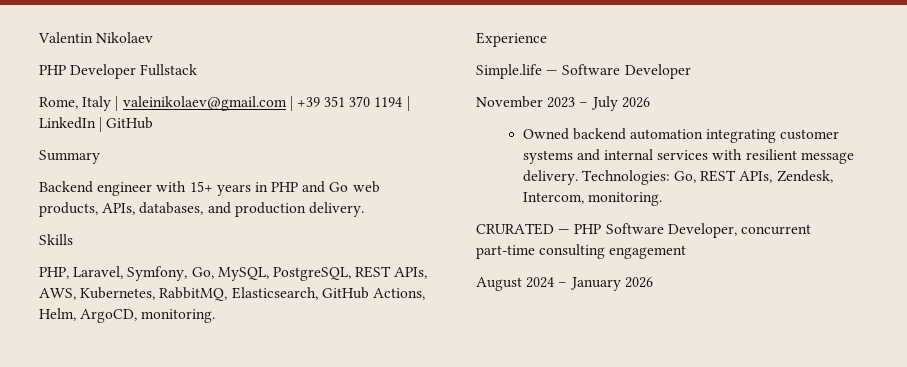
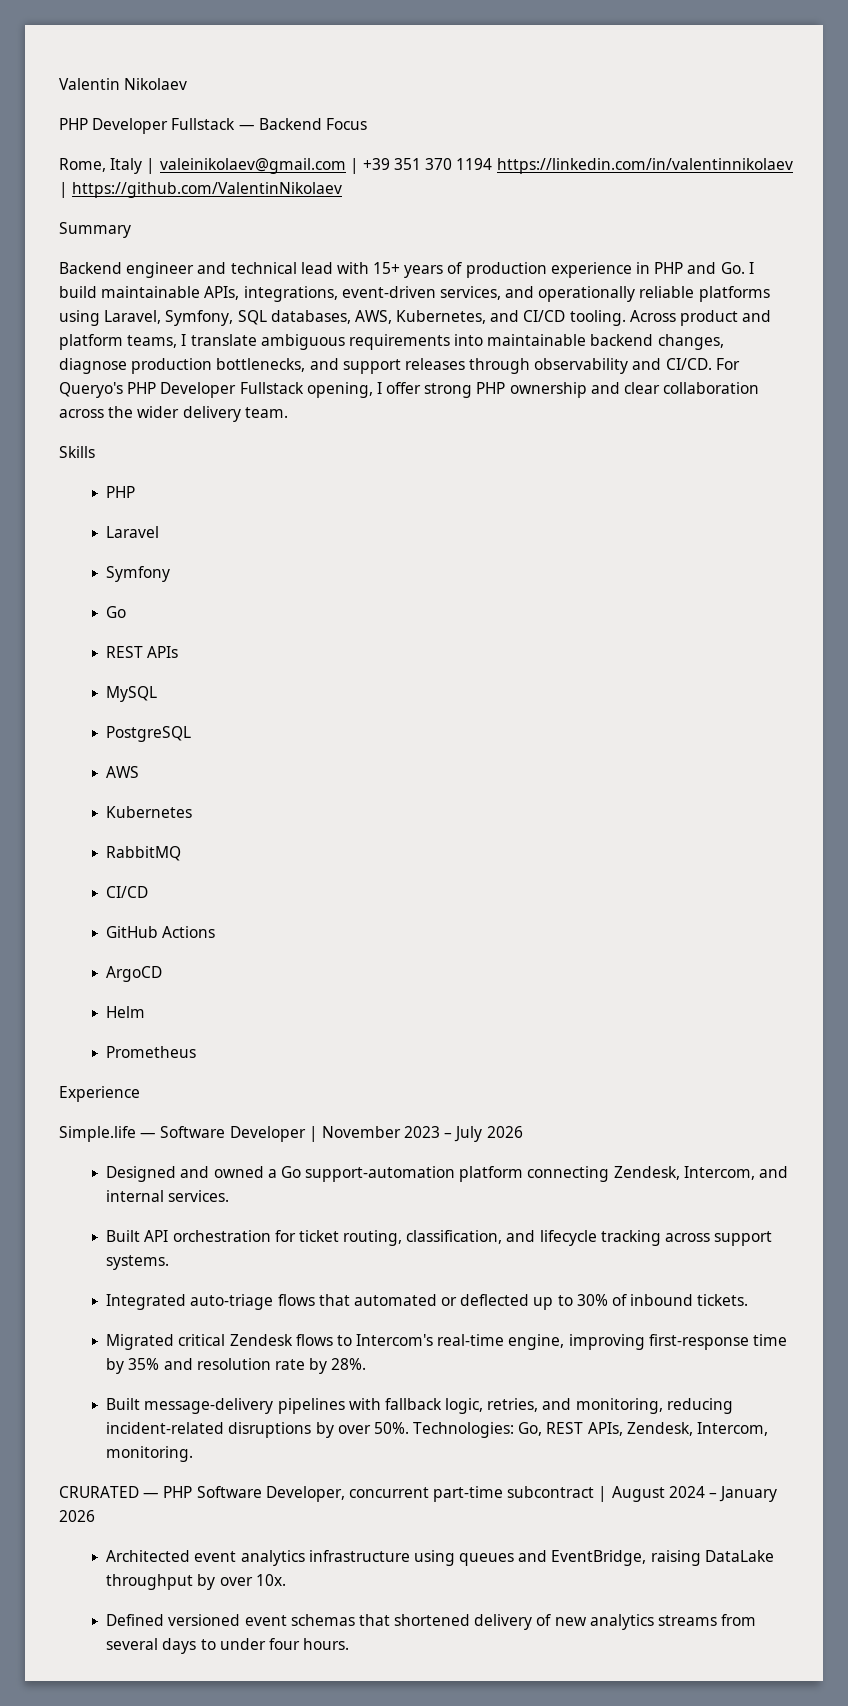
(198, 70) none -> [238,118,367,130] — Backend Focus
[406,96,410,111] [39,117,154,132] | LinkedIn | GitHub -> [496,158,793,174] [59,182,343,198] https://linkedin.com/in/valentinnikolaev | https://github.com/ValentinNikolaev
[156,181,380,196] [39,202,364,217] [39,234,73,245] [39,266,428,281] [39,287,425,301] [39,308,216,323] with 15+ years in PHP and Go web products, APIs, databases, and production delivery. // Skills // PHP, Laravel, Symfony, Go, MySQL, PostgreSQL, REST APIs, AWS, Kubernetes, RabbitMQ, Elasticsearch, GitHub Actions, Helm, ArgoCD, monitoring. -> [197,262,754,278] [59,286,770,302] [59,310,772,326] [59,334,724,350] [59,358,740,374] [59,382,760,398] [59,406,288,422] [59,446,95,458] [106,486,136,498] [106,526,160,538] [106,566,171,582] [106,606,127,618] [106,646,179,658] [106,686,158,702] [106,726,192,742] [106,766,140,778] [106,806,193,818] [106,846,182,861] [106,886,149,898] [106,926,216,938] [106,966,163,982] [106,1006,146,1018] [106,1046,197,1058] and technical lead with 15+ years of production experience in PHP and Go. I build maintainable APIs, integrations, event-driven services, and operationally reliable platforms using Laravel, Symfony, SQL databases, AWS, Kubernetes, and CI/CD tooling. Across product and platform teams, I translate ambiguous requirements into maintainable backend changes, diagnose production bottlenecks, and support releases through observability and CI/CD. For Queryo's PHP Developer Fullstack opening, I offer strong PHP ownership and clear collaboration across the wider delivery team. // Skills // PHP // Laravel // Symfony // Go // REST APIs // MySQL // PostgreSQL // AWS // Kubernetes // RabbitMQ // CI/CD // GitHub Actions // ArgoCD // Helm // Prometheus
(691, 71) // -> [308,1126,318,1142] |
[522,128,840,143] [522,149,854,164] [522,170,578,185] Owned backend automation integrating customer systems and internal services with resilient message delivery. -> [106,1166,789,1182] [106,1190,230,1202] [106,1230,773,1246] [106,1255,170,1270] [106,1294,749,1310] [106,1334,788,1350] [106,1358,367,1374] [106,1398,733,1414] [106,1422,409,1438] Designed and owned a Go support-automation platform connecting Zendesk, Intercom, and internal services. // Built API orchestration for ticket routing, classification, and lifecycle tracking across support systems. // Integrated auto-triage flows that automated or deflected up to 30% of inbound tickets. // Migrated critical Zendesk flows to Intercom's real-time engine, improving first-response time by 35% and resolution rate by 28%. // Built message-delivery pipelines with fallback logic, retries, and monitoring, reducing incident-related disruptions by over 50%.
[539,244,687,259] consulting engagement // -> [507,1486,608,1502] subcontract |
(653, 282) none -> [106,1550,774,1566] [106,1574,286,1590] [106,1614,757,1630] [106,1638,350,1654] // Architected event analytics infrastructure using queues and EventBridge, raising DataLake throughput by over 10x. // Defined versioned event schemas that shortened delivery of new analytics streams from several days to under four hours.

